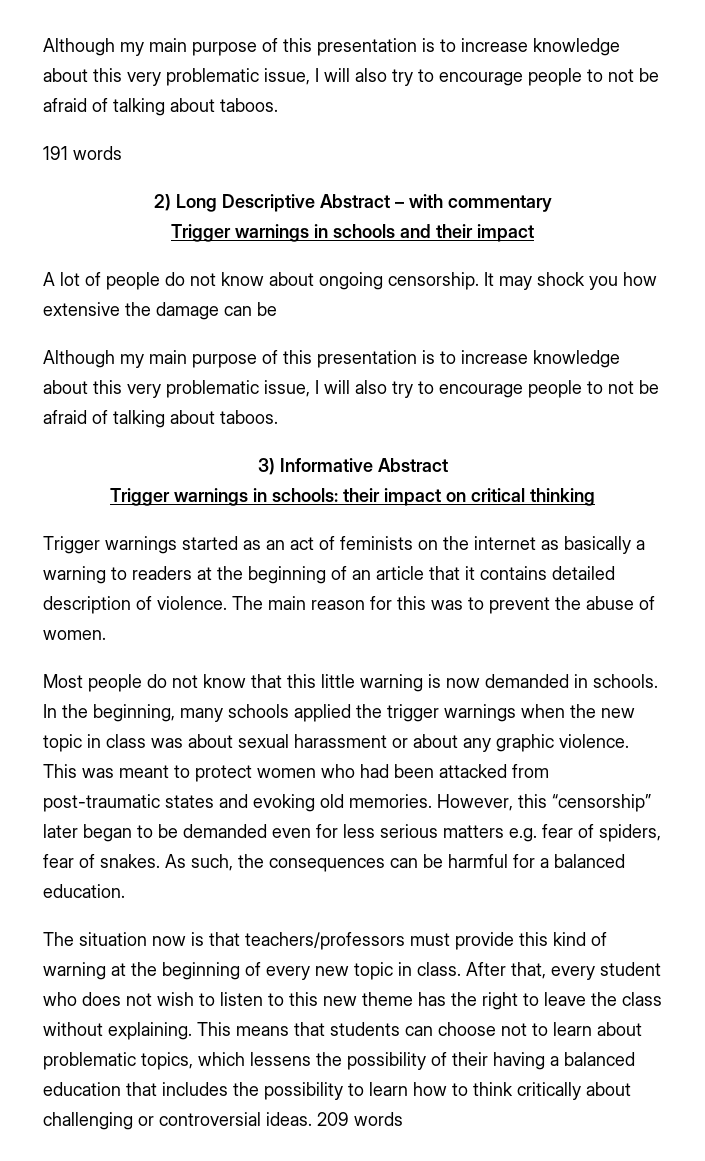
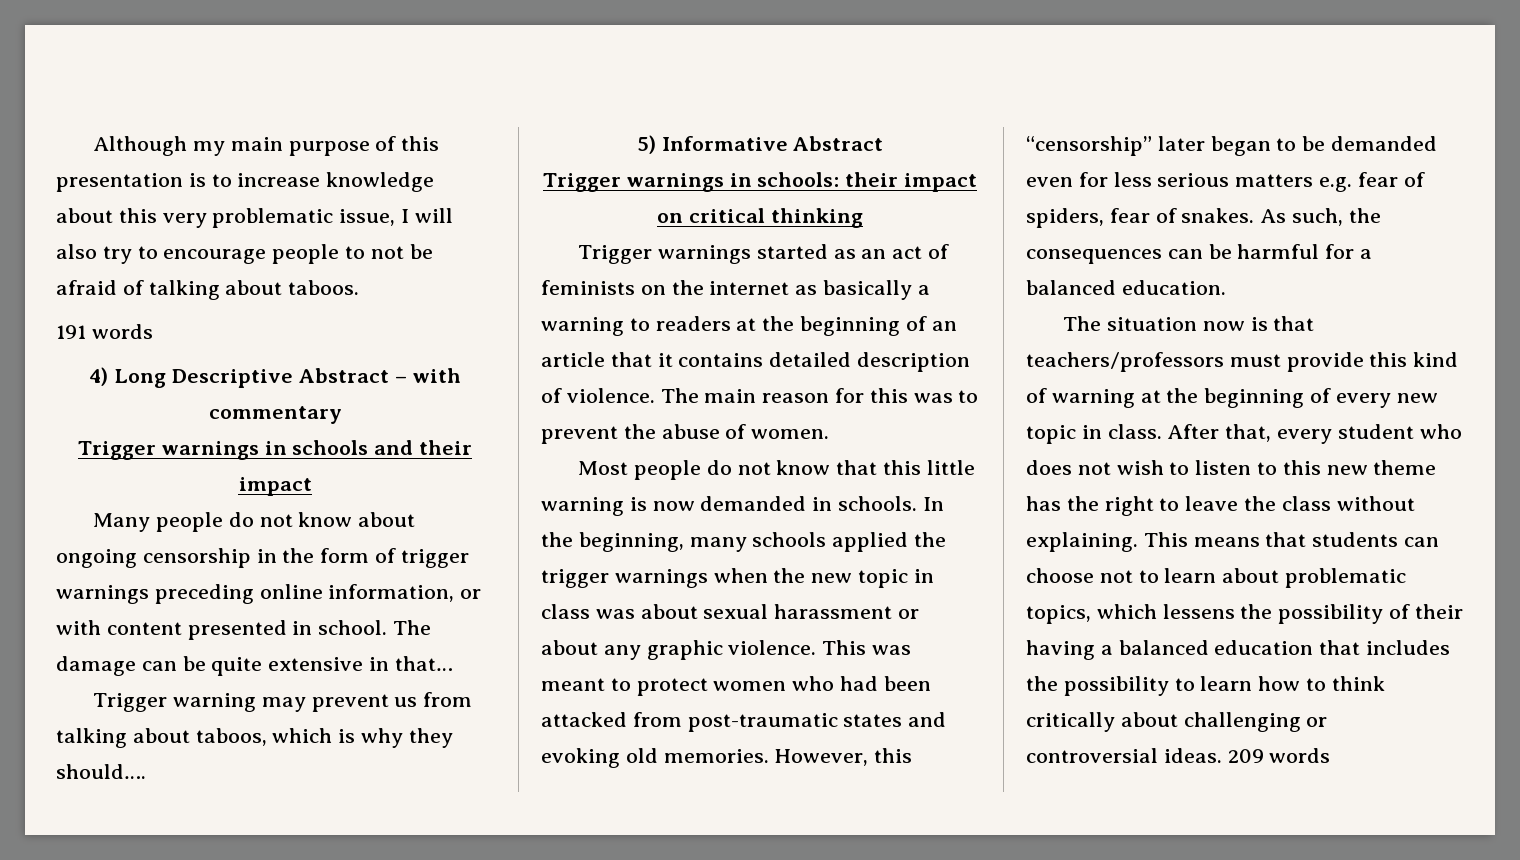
[153,194,171,211] 2) -> [89,367,109,386] 4)
[43,272,101,286] A lot of -> [93,513,151,532] Many
[388,272,657,290] [43,302,277,320] [43,350,620,368] [43,380,659,398] [43,410,278,428] [257,458,275,475] censorship. It may shock you how extensive the damage can be // Although my main purpose of this presentation is to increase knowledge about this very problematic issue, I will also try to encourage people to not be afraid of talking about taboos. // 3) -> [142,548,469,568] [56,584,482,604] [56,620,432,640] [56,656,453,676] [93,692,473,712] [56,728,453,748] [56,764,146,779] [636,135,656,154] censorship in the form of trigger warnings preceding online information, or with content presented in school. The damage can be quite extensive in that… // Trigger warning may prevent us from talking about taboos, which is why they should…. // 5)

